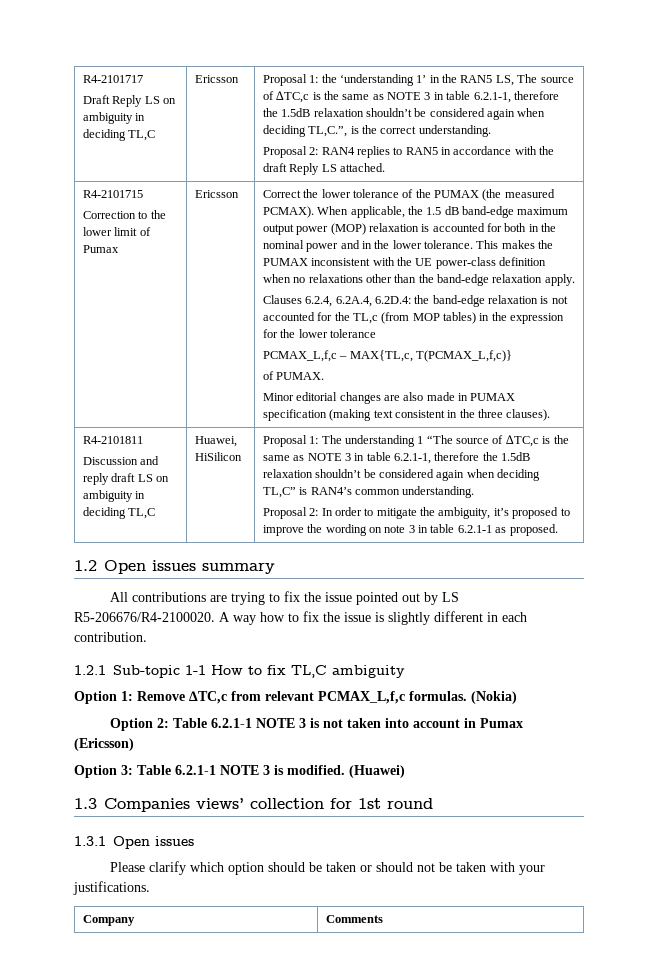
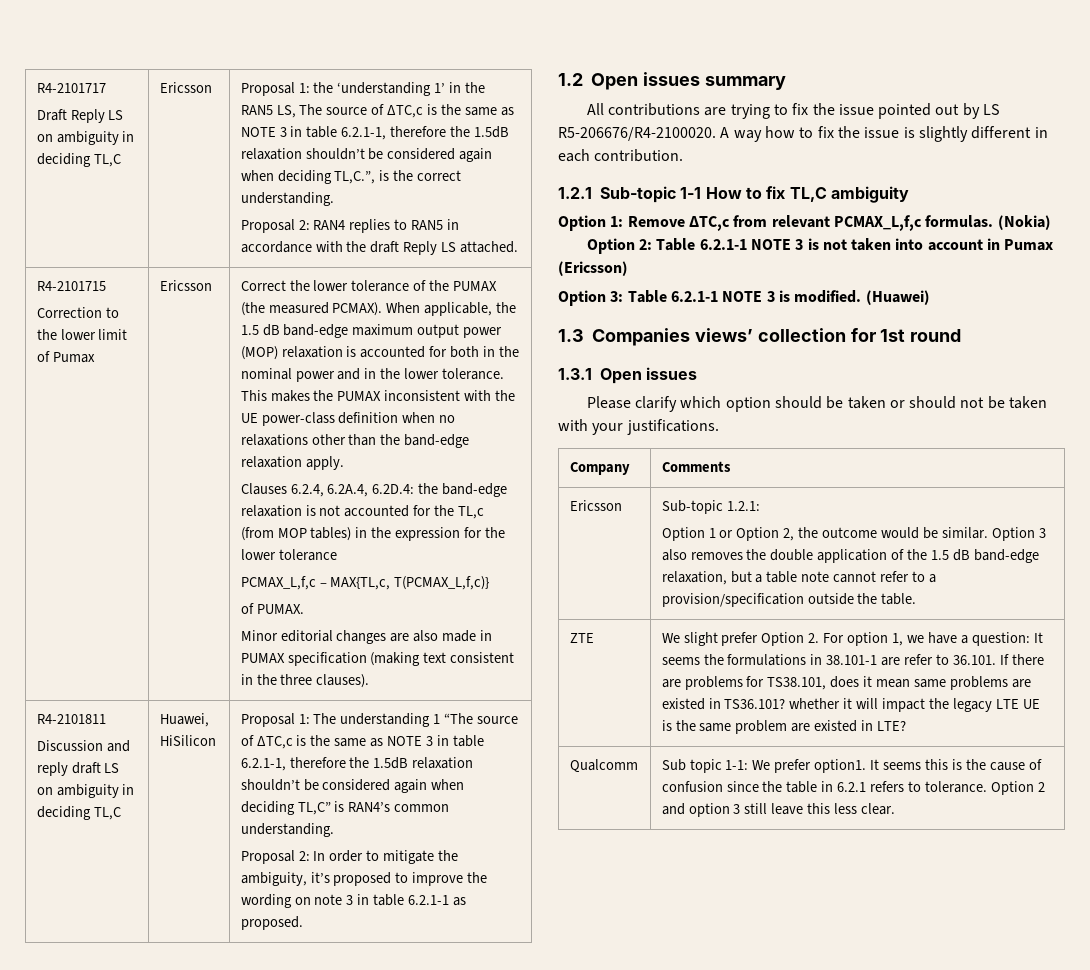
(383, 919) none -> [569,500,622,511] [661,500,760,514] [661,527,1046,541] [661,549,1039,563] [661,571,936,585] [661,593,917,607] [569,633,594,643] [661,632,1043,646] [661,654,1044,666] [661,676,1031,690] [661,698,1040,712] [661,720,907,734] [569,759,638,773] [661,759,1042,773] [661,781,1045,795] [661,803,896,817] // Ericsson | Sub-topic 1.2.1: // Option 1 or Option 2, the outcome would be similar. Option 3 also removes the double application of the 1.5 dB band-edge relaxation, but a table note cannot refer to a provision/specification outside the table. // ZTE | We slight prefer Option 2. For option 1, we have a question: It seems the formulations in 38.101-1 are refer to 36.101. If there are problems for TS38.101, does it mean same problems are existed in TS36.101? whether it will impact the legacy LTE UE is the same problem are existed in LTE? // Qualcomm | Sub topic 1-1: We prefer option1. It seems this is the cause of confusion since the table in 6.2.1 refers to tolerance. Option 2 and option 3 still leave this less clear.

